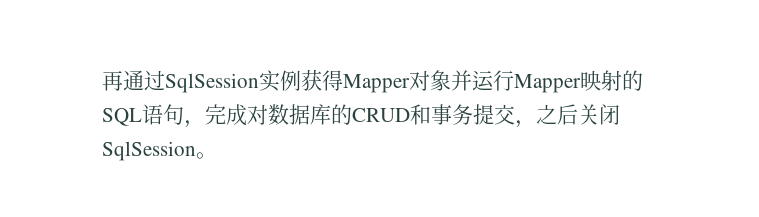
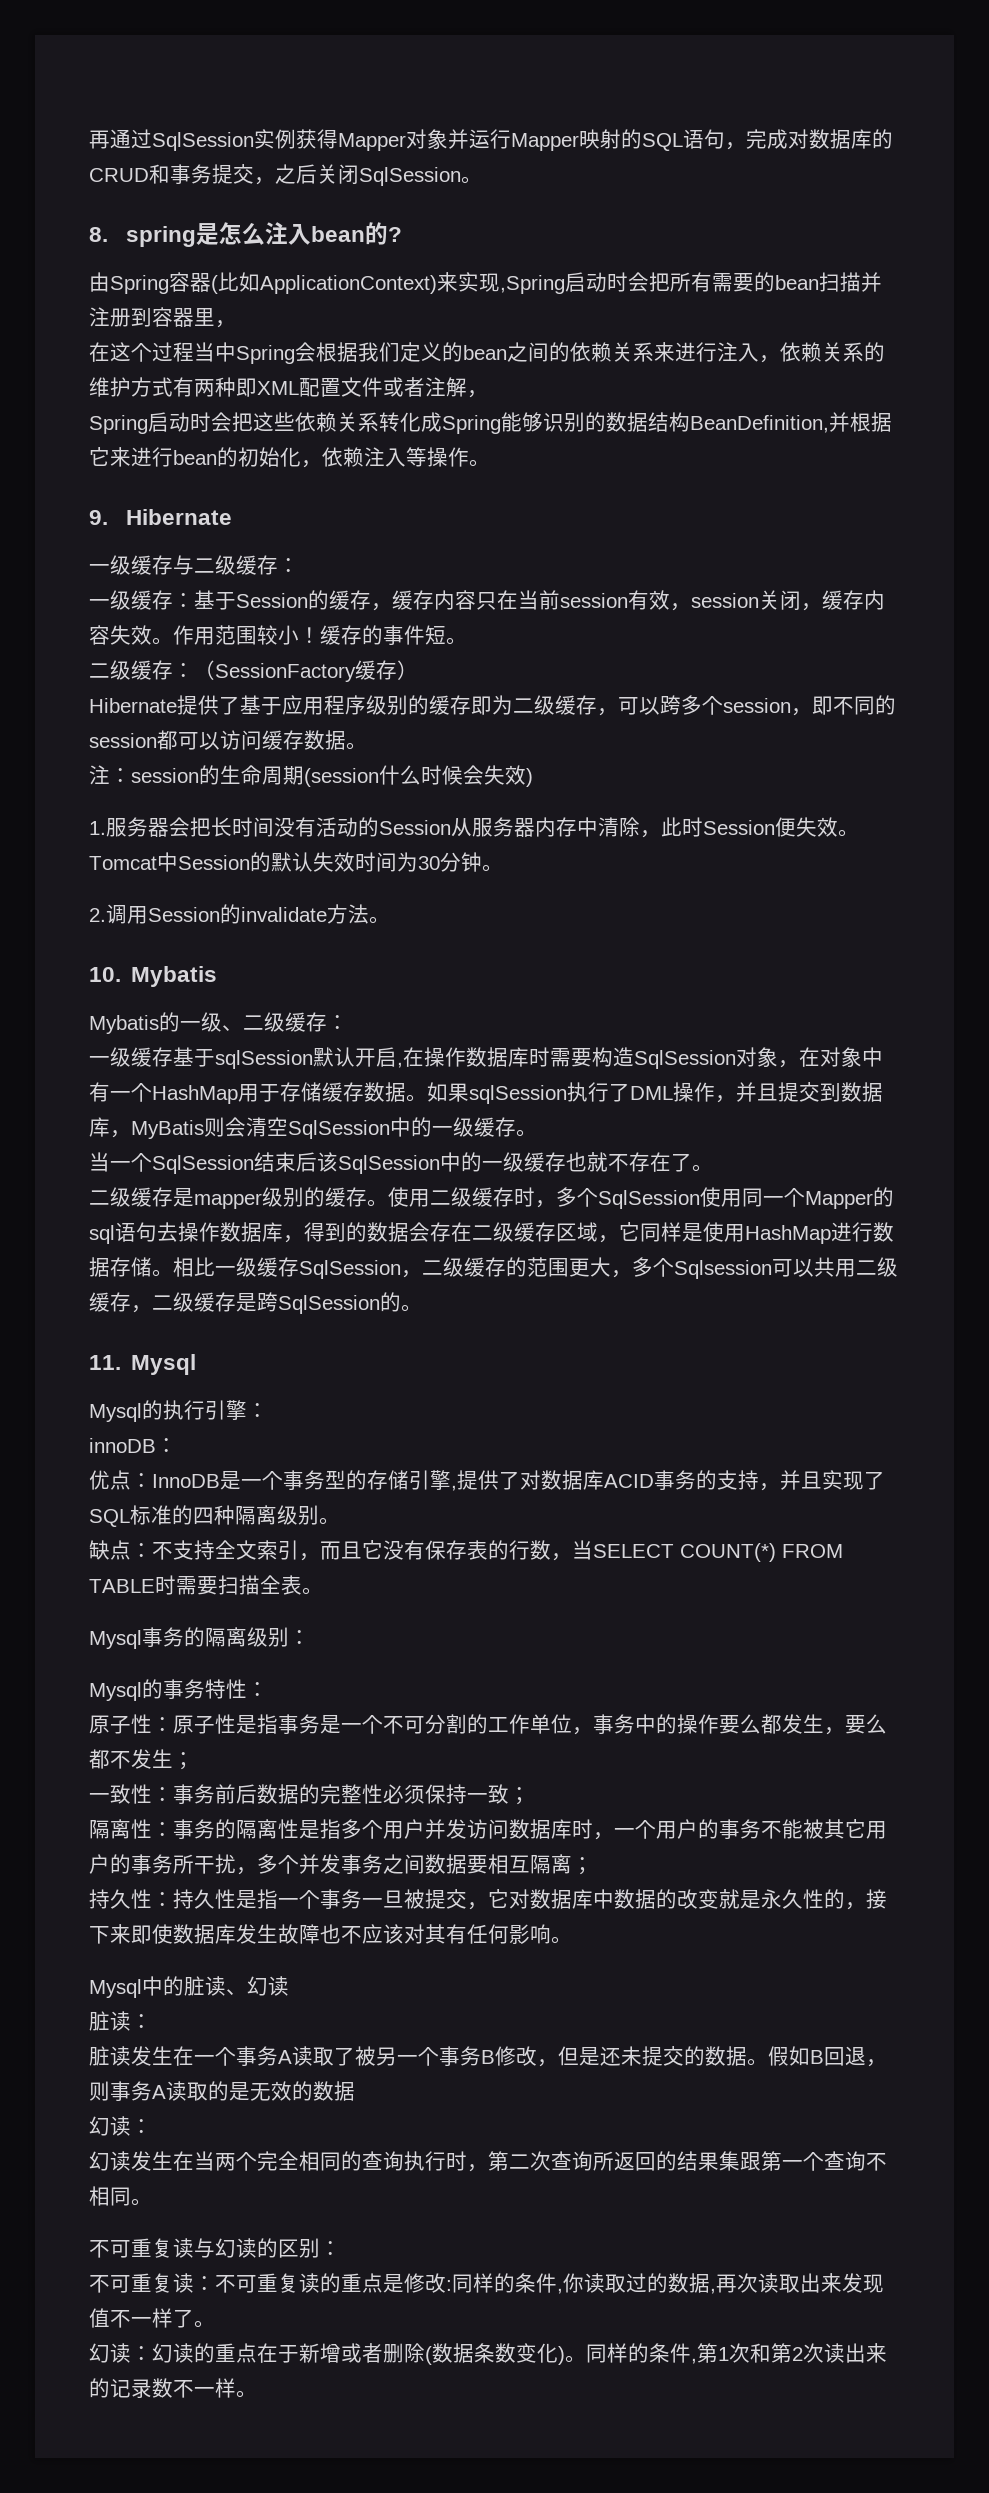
(217, 155) none -> [89,222,402,247] [89,272,882,294] [89,307,236,328] [89,342,885,364] [89,377,488,398] [89,412,892,434] [89,447,490,468] [89,509,232,525] [89,555,299,575] [89,590,885,611] [89,625,467,645] [89,660,418,682] [89,695,896,716] [89,730,367,750] [89,765,533,787] [89,817,859,838] [89,852,503,872] [89,904,390,924] [89,966,218,987] [89,1012,348,1034] [89,1047,883,1069] [89,1082,883,1104] [89,1117,537,1139] [89,1152,713,1174] [89,1187,894,1209] [89,1222,894,1244] [89,1257,898,1279] [89,1292,422,1314] [89,1354,197,1375] [89,1400,268,1422] [89,1438,177,1453] [89,1470,885,1491] [89,1505,340,1527] [89,1540,843,1562] [89,1575,323,1595] [89,1627,310,1649] [89,1679,268,1701] [89,1714,887,1735] [89,1749,194,1770] [89,1784,530,1805] [89,1819,887,1840] [89,1854,593,1875] [89,1889,887,1910] [89,1924,572,1944] [89,1976,289,1998] [89,2011,152,2031] [89,2046,887,2067] [89,2081,355,2101] [89,2116,152,2136] [89,2151,887,2172] [89,2186,152,2206] [89,2238,341,2258] [89,2273,884,2294] [89,2308,215,2328] [89,2343,887,2365] [89,2378,257,2398] // 8. spring是怎么注入bean的? // 由Spring容器(比如ApplicationContext)来实现,Spring启动时会把所有需要的bean扫描并注册到容器里， // 在这个过程当中Spring会根据我们定义的bean之间的依赖关系来进行注入，依赖关系的维护方式有两种即XML配置文件或者注解， // Spring启动时会把这些依赖关系转化成Spring能够识别的数据结构BeanDefinition,并根据它来进行bean的初始化，依赖注入等操作。 // 9. Hibernate // 一级缓存与二级缓存： // 一级缓存：基于Session的缓存，缓存内容只在当前session有效，session关闭，缓存内容失效。作用范围较小！缓存的事件短。 // 二级缓存：（SessionFactory缓存） // Hibernate提供了基于应用程序级别的缓存即为二级缓存，可以跨多个session，即不同的session都可以访问缓存数据。 // 注：session的生命周期(session什么时候会失效) // 1.服务器会把长时间没有活动的Session从服务器内存中清除，此时Session便失效。Tomcat中Session的默认失效时间为30分钟。 // 2.调用Session的invalidate方法。 // 10. Mybatis // Mybatis的一级、二级缓存： // 一级缓存基于sqlSession默认开启,在操作数据库时需要构造SqlSession对象，在对象中有一个HashMap用于存储缓存数据。如果sqlSession执行了DML操作，并且提交到数据库，MyBatis则会清空SqlSession中的一级缓存。 // 当一个SqlSession结束后该SqlSession中的一级缓存也就不存在了。 // 二级缓存是mapper级别的缓存。使用二级缓存时，多个SqlSession使用同一个Mapper的sql语句去操作数据库，得到的数据会存在二级缓存区域，它同样是使用HashMap进行数据存储。相比一级缓存SqlSession，二级缓存的范围更大，多个Sqlsession可以共用二级缓存，二级缓存是跨SqlSession的。 // 11. Mysql // Mysql的执行引擎： // innoDB： // 优点：InnoDB是一个事务型的存储引擎,提供了对数据库ACID事务的支持，并且实现了SQL标准的四种隔离级别。 // 缺点：不支持全文索引，而且它没有保存表的行数，当SELECT COUNT(*) FROM TABLE时需要扫描全表。 // Mysql事务的隔离级别： // Mysql的事务特性： // 原子性：原子性是指事务是一个不可分割的工作单位，事务中的操作要么都发生，要么都不发生； // 一致性：事务前后数据的完整性必须保持一致； // 隔离性：事务的隔离性是指多个用户并发访问数据库时，一个用户的事务不能被其它用户的事务所干扰，多个并发事务之间数据要相互隔离； // 持久性：持久性是指一个事务一旦被提交，它对数据库中数据的改变就是永久性的，接下来即使数据库发生故障也不应该对其有任何影响。 // Mysql中的脏读、幻读 // 脏读： // 脏读发生在一个事务A读取了被另一个事务B修改，但是还未提交的数据。假如B回退，则事务A读取的是无效的数据 // 幻读： // 幻读发生在当两个完全相同的查询执行时，第二次查询所返回的结果集跟第一个查询不相同。 // 不可重复读与幻读的区别： // 不可重复读：不可重复读的重点是修改:同样的条件,你读取过的数据,再次读取出来发现值不一样了。 // 幻读：幻读的重点在于新增或者删除(数据条数变化)。同样的条件,第1次和第2次读出来的记录数不一样。

